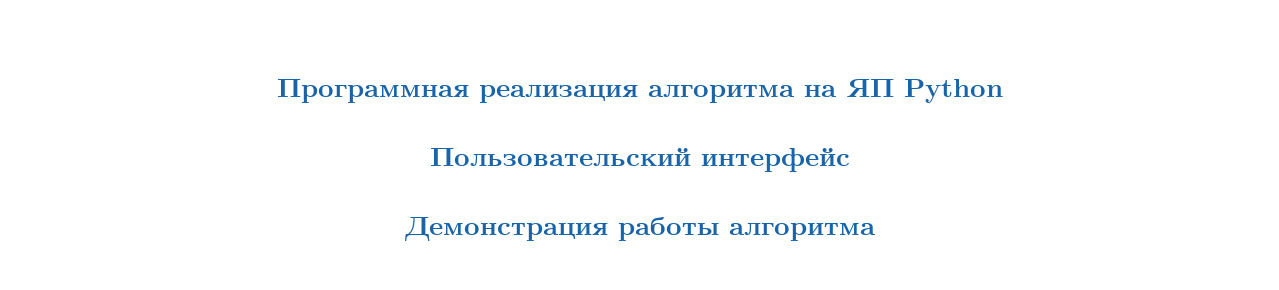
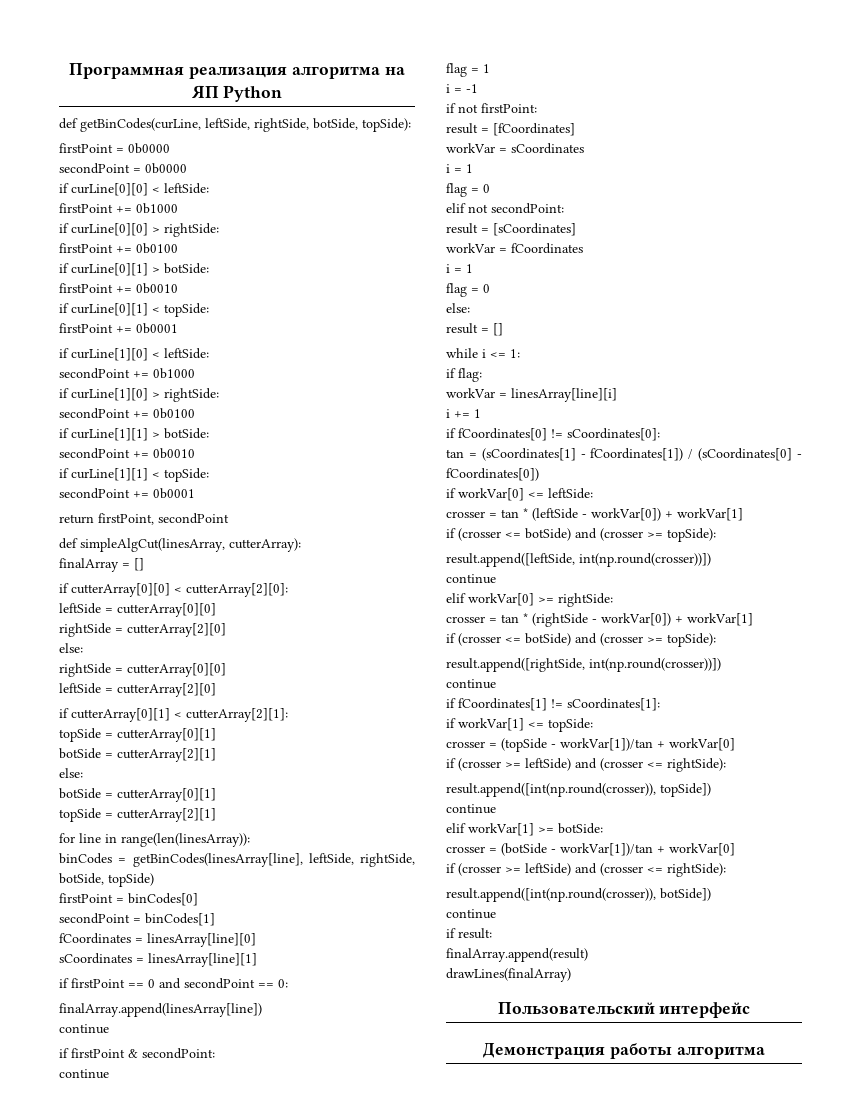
(1003, 91) none -> [59,118,411,132] [59,143,170,154] [59,163,187,174] [59,183,209,196] [59,203,178,214] [59,223,219,237] [59,243,178,254] [59,263,209,276] [59,283,178,294] [59,303,209,317] [59,323,178,334] [59,348,209,361] [59,368,195,379] [59,388,219,402] [59,408,195,419] [59,428,209,441] [59,448,195,459] [59,468,209,482] [59,488,195,499] [59,513,229,525] [59,538,301,552] [59,558,144,572] [59,583,288,597] [59,603,216,617] [59,623,226,637] [59,643,83,653] [59,663,226,677] [59,683,216,697] [59,708,288,722] [59,728,216,742] [59,748,216,762] [59,768,83,778] [59,788,216,802] [59,808,216,822] [59,833,250,847] [59,853,415,867] [59,873,154,887] [59,893,198,906] [59,913,215,926] [59,933,256,947] [59,953,257,967] [59,978,288,989] [59,1003,262,1017] [59,1024,109,1034] [59,1048,215,1059] [59,1069,109,1079] [446,63,490,77] [446,84,478,93] [446,103,537,113] [446,123,575,136] [446,143,584,154] [446,164,473,173] [446,183,490,197] [446,203,564,214] [446,223,576,236] [446,243,583,254] [446,264,473,273] [446,283,490,297] [446,303,470,313] [446,323,503,336] [446,348,520,358] [446,368,482,382] [446,388,617,402] [446,409,481,418] [446,428,660,441] [446,448,802,461] [446,468,539,481] [446,488,593,501] [446,508,743,521] [446,528,716,542] [446,553,711,567] [446,574,496,584] [446,593,613,607] [446,613,753,627] [446,633,716,647] [446,658,721,672] [446,679,496,689] [446,698,660,711] [446,718,593,732] [446,738,735,752] [446,758,726,772] [446,783,711,797] [446,804,496,814] [446,823,603,836] [446,843,735,856] [446,863,726,877] [446,888,711,902] [446,909,496,919] [446,928,492,939] [446,948,588,962] [446,968,571,982] // def getBinCodes(curLine, leftSide, rightSide, botSide, topSide): // firstPoint = 0b0000 // secondPoint = 0b0000 // if curLine[0][0] < leftSide: // firstPoint += 0b1000 // if curLine[0][0] > rightSide: // firstPoint += 0b0100 // if curLine[0][1] > botSide: // firstPoint += 0b0010 // if curLine[0][1] < topSide: // firstPoint += 0b0001 // if curLine[1][0] < leftSide: // secondPoint += 0b1000 // if curLine[1][0] > rightSide: // secondPoint += 0b0100 // if curLine[1][1] > botSide: // secondPoint += 0b0010 // if curLine[1][1] < topSide: // secondPoint += 0b0001 // return firstPoint, secondPoint // def simpleAlgCut(linesArray, cutterArray): // finalArray = [] // if cutterArray[0][0] < cutterArray[2][0]: // leftSide = cutterArray[0][0] // rightSide = cutterArray[2][0] // else: // rightSide = cutterArray[0][0] // leftSide = cutterArray[2][0] // if cutterArray[0][1] < cutterArray[2][1]: // topSide = cutterArray[0][1] // botSide = cutterArray[2][1] // else: // botSide = cutterArray[0][1] // topSide = cutterArray[2][1] // for line in range(len(linesArray)): // binCodes = getBinCodes(linesArray[line], leftSide, rightSide, botSide, topSide) // firstPoint = binCodes[0] // secondPoint = binCodes[1] // fCoordinates = linesArray[line][0] // sCoordinates = linesArray[line][1] // if firstPoint == 0 and secondPoint == 0: // finalArray.append(linesArray[line]) // continue // if firstPoint & secondPoint: // continue // flag = 1 // i = -1 // if not firstPoint: // result = [fCoordinates] // workVar = sCoordinates // i = 1 // flag = 0 // elif not secondPoint: // result = [sCoordinates] // workVar = fCoordinates // i = 1 // flag = 0 // else: // result = [] // while i <= 1: // if flag: // workVar = linesArray[line][i] // i += 1 // if fCoordinates[0] != sCoordinates[0]: // tan = (sCoordinates[1] - fCoordinates[1]) / (sCoordinates[0] - fCoordinates[0]) // if workVar[0] <= leftSide: // crosser = tan * (leftSide - workVar[0]) + workVar[1] // if (crosser <= botSide) and (crosser >= topSide): // result.append([leftSide, int(np.round(crosser))]) // continue // elif workVar[0] >= rightSide: // crosser = tan * (rightSide - workVar[0]) + workVar[1] // if (crosser <= botSide) and (crosser >= topSide): // result.append([rightSide, int(np.round(crosser))]) // continue // if fCoordinates[1] != sCoordinates[1]: // if workVar[1] <= topSide: // crosser = (topSide - workVar[1])/tan + workVar[0] // if (crosser >= leftSide) and (crosser <= rightSide): // result.append([int(np.round(crosser)), topSide]) // continue // elif workVar[1] >= botSide: // crosser = (botSide - workVar[1])/tan + workVar[0] // if (crosser >= leftSide) and (crosser <= rightSide): // result.append([int(np.round(crosser)), botSide]) // continue // if result: // finalArray.append(result) // drawLines(finalArray)

